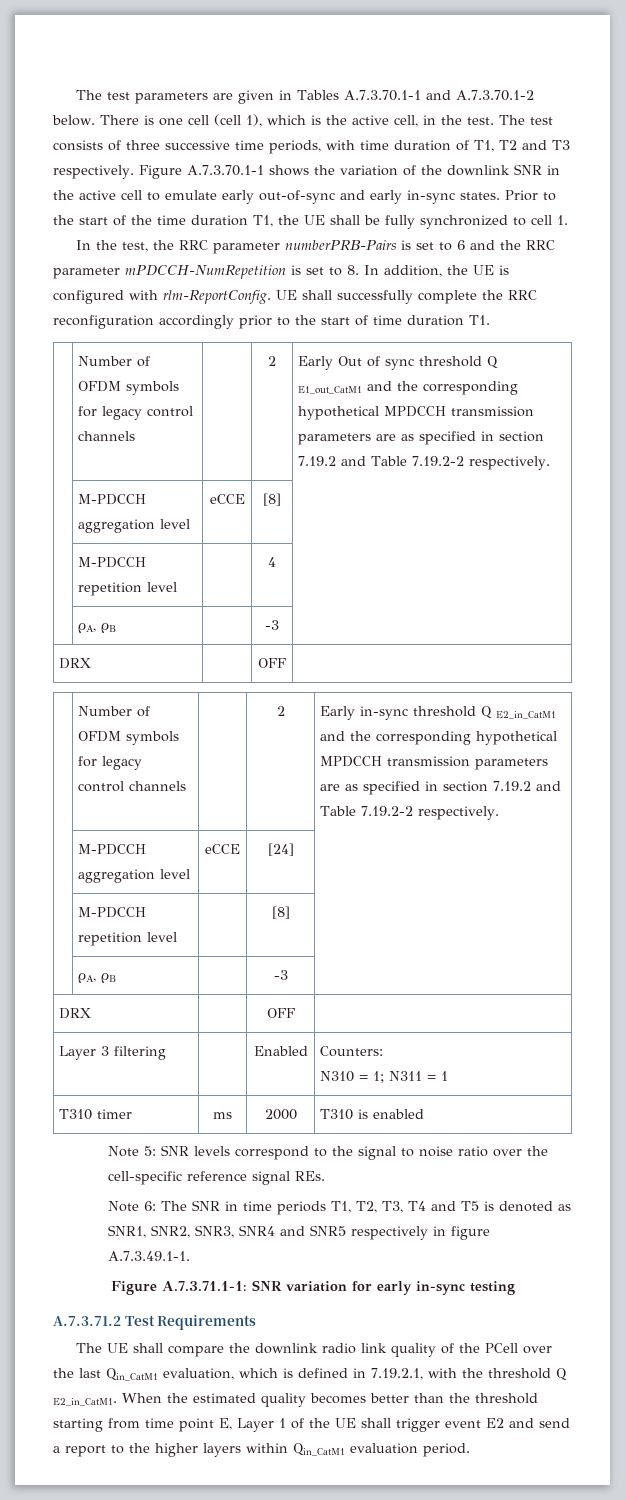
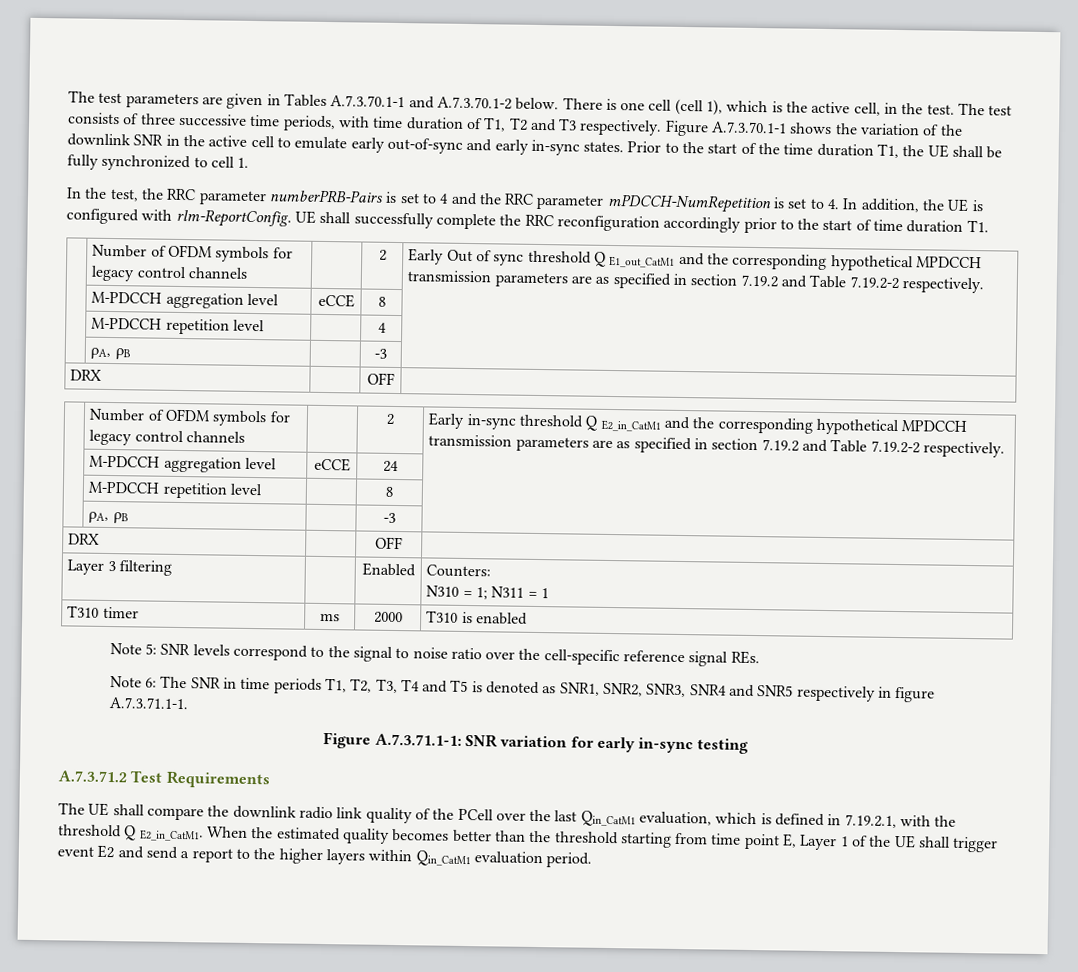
[456,240,465,250] 6 -> [439,193,450,204] 4
[347,265,359,275] 8. -> [827,199,841,210] 4.
[263,493,281,506] [8] -> [377,296,386,307] 8
[267,843,294,856] [78,907,147,918] [78,932,178,946] [271,906,290,919] [24] | // | M-PDCCH repetition level | | [8] -> [382,460,399,473] [88,481,263,499] [384,486,393,497] 24 | // | M-PDCCH repetition level | | 8
[108,1251,191,1261] A.7.3.49.1-1. -> [108,697,189,710] A.7.3.71.1-1.

